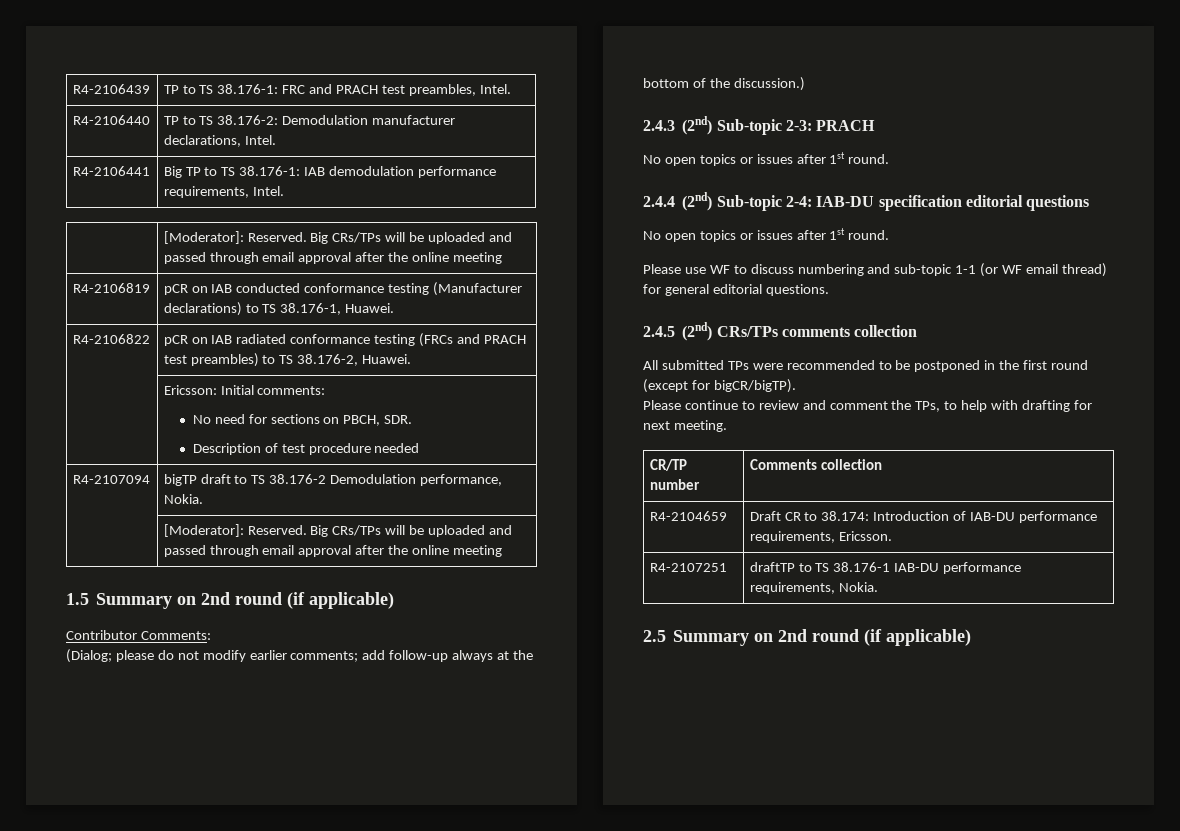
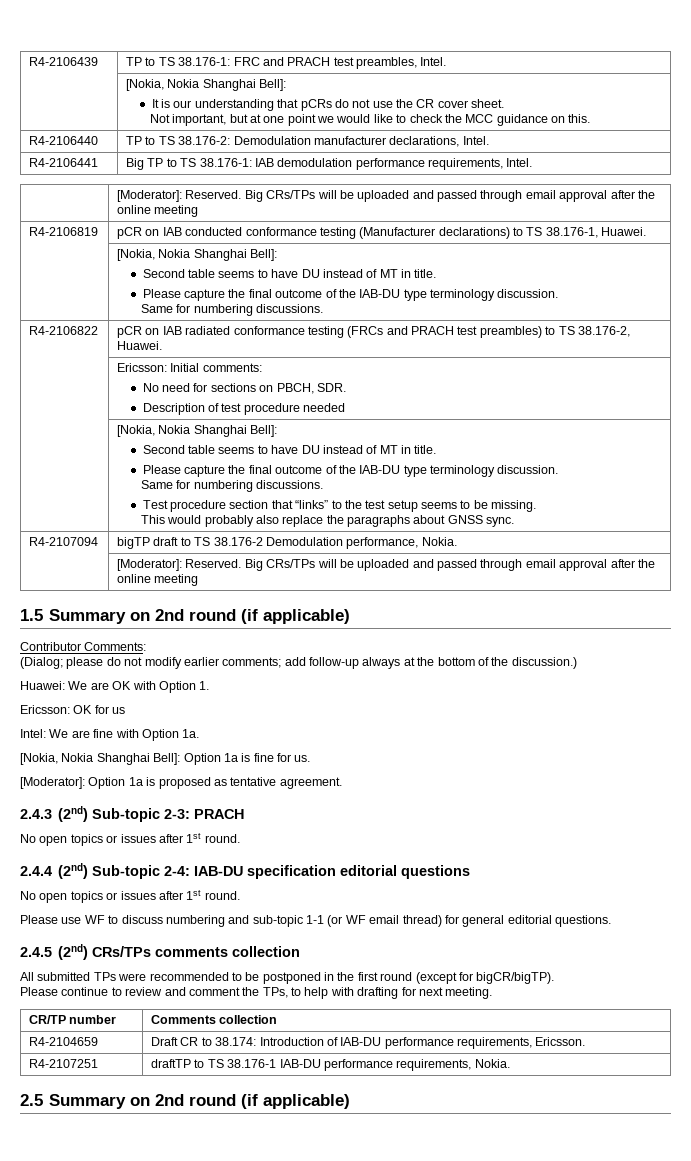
(511, 89) none -> [126,79,287,91] [151,99,505,111] [149,114,591,126] // | [Nokia, Nokia Shanghai Bell]: // It is our understanding that pCRs do not use the CR cover sheet. // Not important, but at one point we would like to check the MCC guidance on this.
(395, 308) none -> [117,249,278,261] [142,269,437,278] [142,289,559,301] [140,304,323,316] // | [Nokia, Nokia Shanghai Bell]: // Second table seems to have DU instead of MT in title. // Please capture the final outcome of the IAB-DU type terminology discussion. // Same for numbering discussions.
(420, 448) none -> [117,425,278,437] [142,445,437,454] [142,465,559,477] [140,480,323,492] [142,500,537,512] [140,515,515,527] // | [Nokia, Nokia Shanghai Bell]: // Second table seems to have DU instead of MT in title. // Please capture the final outcome of the IAB-DU type terminology discussion. // Same for numbering discussions. // Test procedure section that “links” to the test setup seems to be missing. // This would probably also replace the paragraphs about GNSS sync.
(805, 84) none -> [20,681,210,693] [20,705,126,714] [20,729,200,741] [20,753,311,765] [20,777,342,789] // Huawei: We are OK with Option 1. // Ericsson: OK for us // Intel: We are fine with Option 1a. // [Nokia, Nokia Shanghai Bell]: Option 1a is fine for us. // [Moderator]: Option 1a is proposed as tentative agreement.

